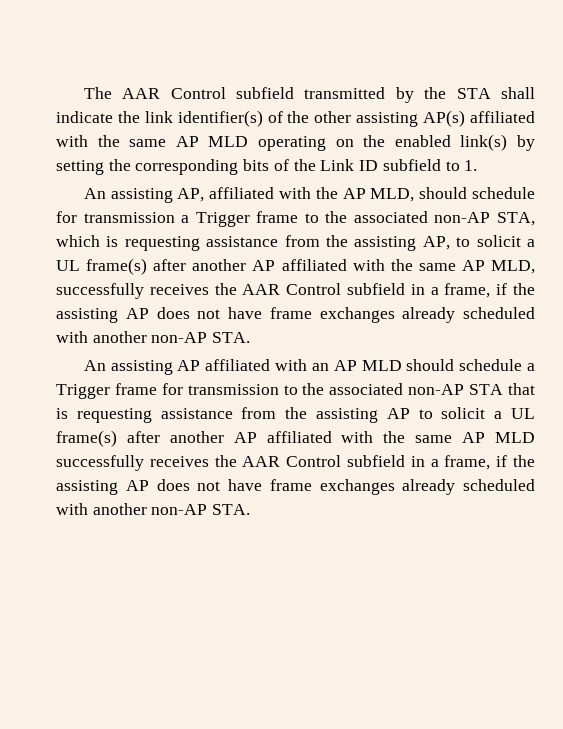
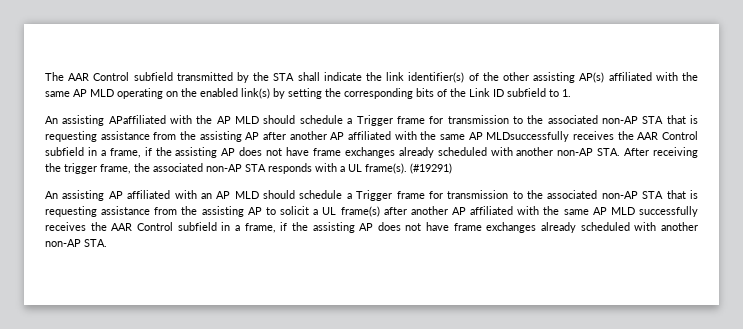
[177,187,275,202] AP, affiliated -> [108,115,166,124] APaffiliated
[370,187,536,202] [56,211,535,227] [56,235,535,251] [56,258,536,275] [56,283,144,299] MLD, should schedule for transmission a Trigger frame to the associated non-AP STA, which is requesting assistance from the assisting AP, to solicit a UL frame(s) after another AP affiliated with the same AP MLD, successfully -> [235,115,699,126] [45,131,570,142] MLD should schedule a Trigger frame for transmission to the associated non-AP STA that is requesting assistance from the assisting AP after another AP affiliated with the same AP MLDsuccessfully
(251, 337) none -> [624,147,698,158] [45,163,452,174] After receiving the trigger frame, the associated non-AP STA responds with a UL frame(s). (#19291)

